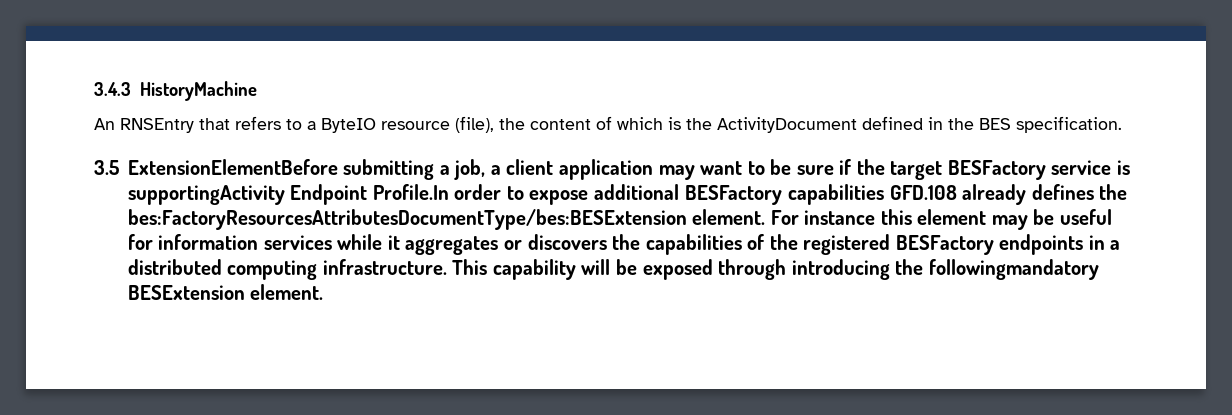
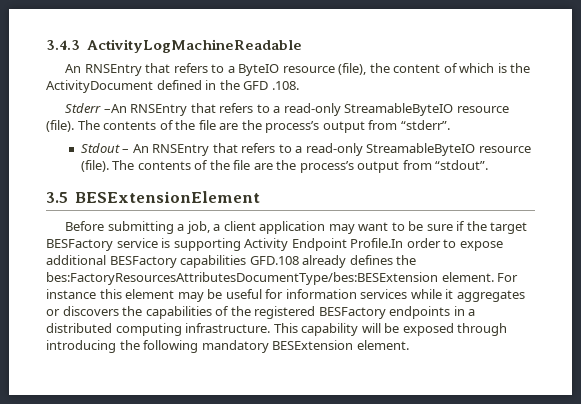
[139,81,257,101] HistoryMachine -> [86,39,302,53] ActivityLogMachineReadable
[979,116,1122,133] BES specification. -> [243,81,299,90] [65,103,509,116] [46,120,450,133] [80,143,531,156] [80,160,489,173] GFD .108. // Stderr –An RNSEntry that refers to a read-only StreamableByteIO resource (file). The contents of the file are the process’s output from “stderr”. // Stdout – An RNSEntry that refers to a read-only StreamableByteIO resource (file). The contents of the file are the process’s output from “stdout”.
[127,159,338,175] ExtensionElementBefore -> [74,191,260,203] [65,221,105,231] BESExtensionElement // Before
[127,185,285,205] supportingActivity -> [173,238,289,251] supporting Activity
[928,259,1099,280] followingmandatory -> [143,340,269,353] following mandatory

